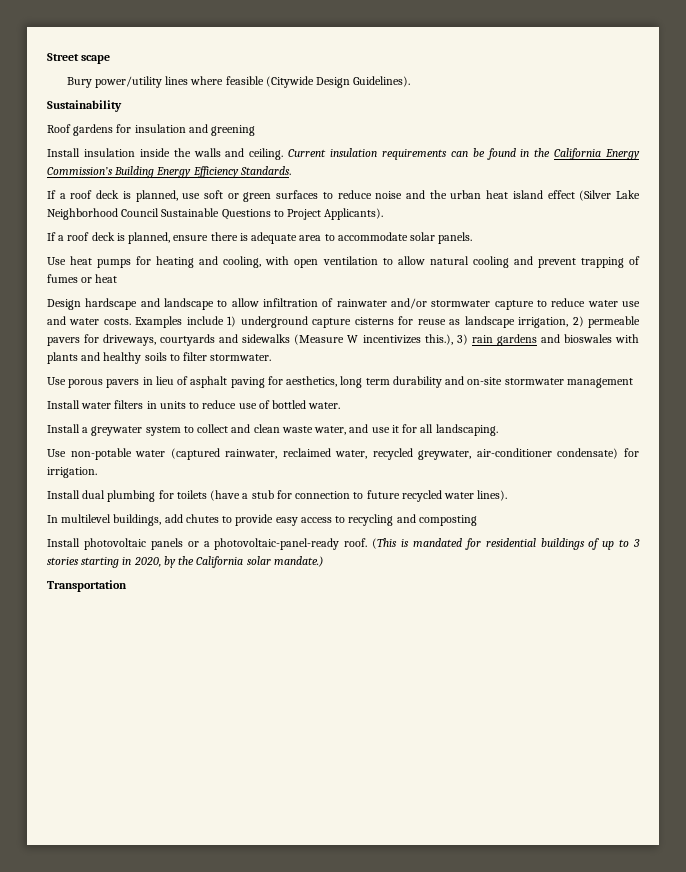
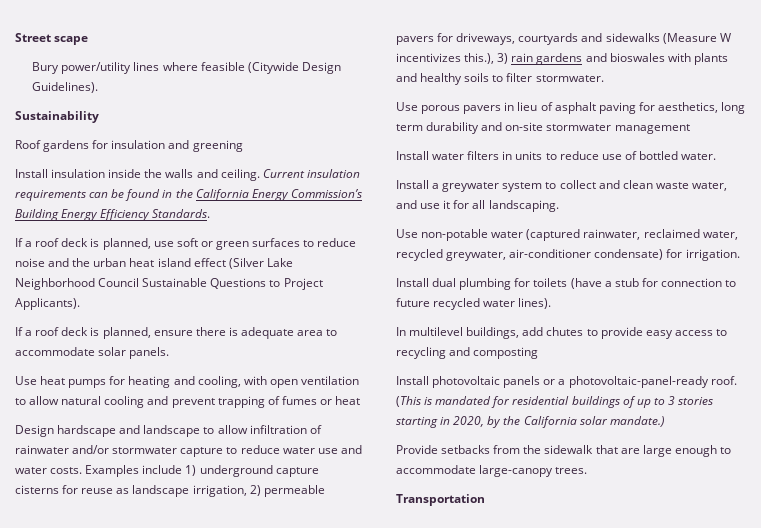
(323, 561) none -> [396,445,731,457] [396,465,588,477] // Provide setbacks from the sidewalk that are large enough to accommodate large-canopy trees.

